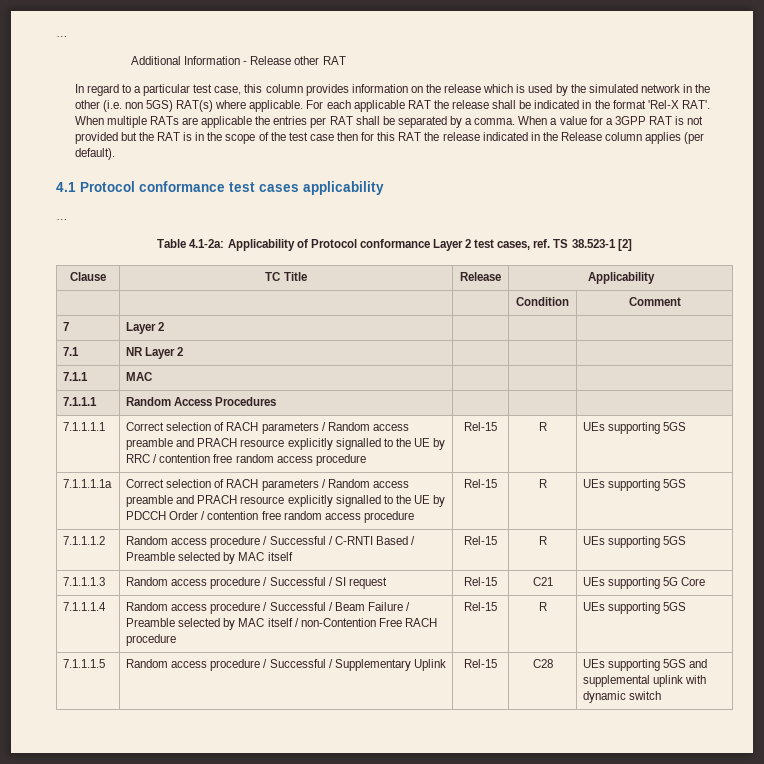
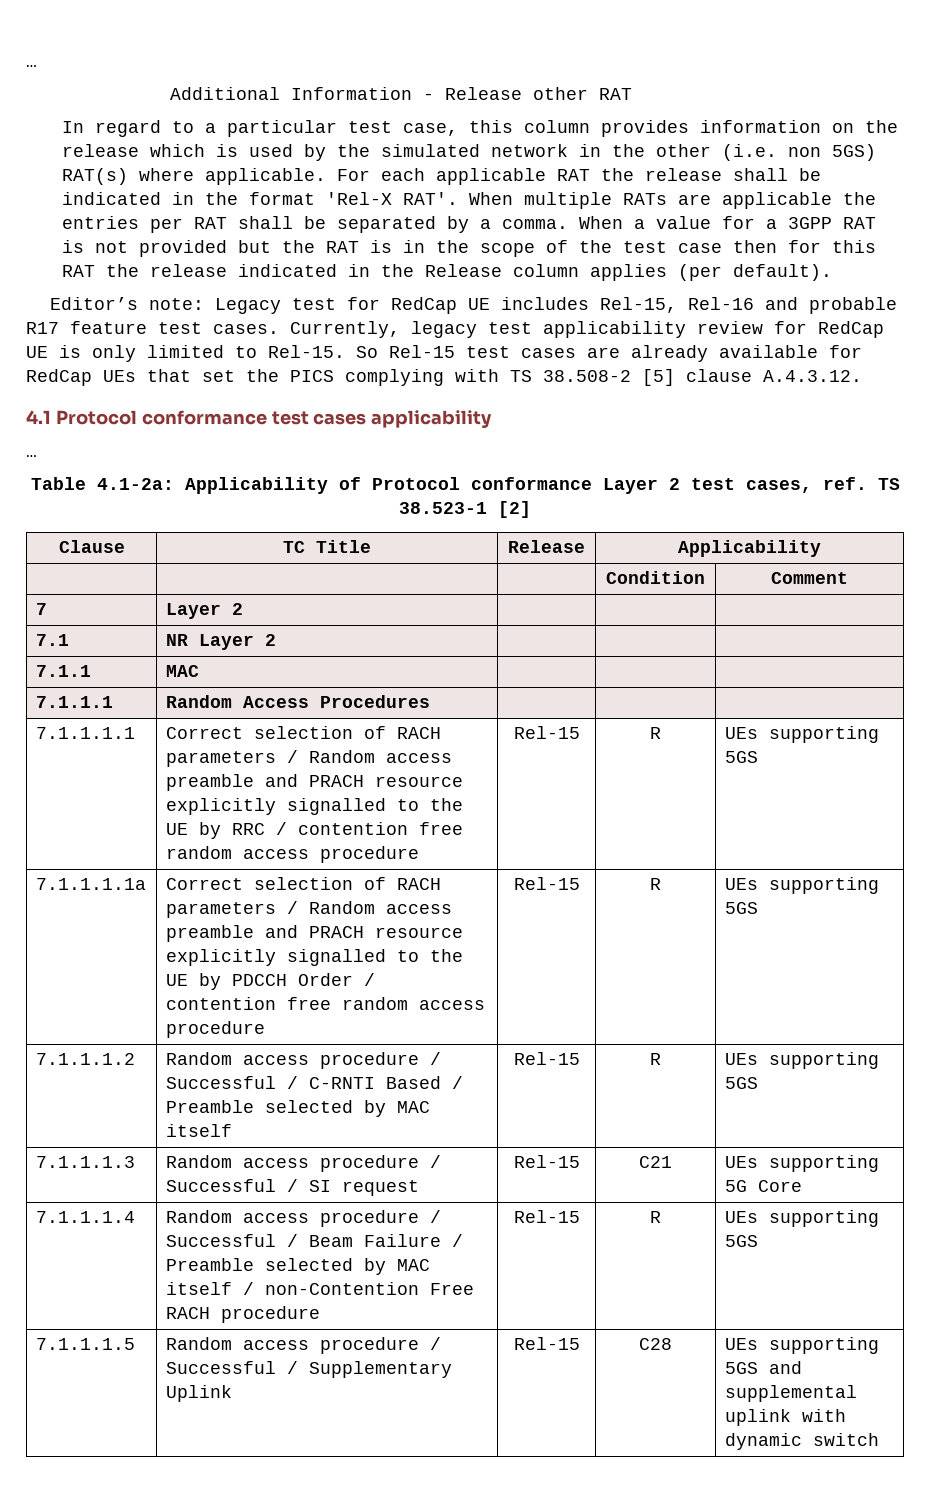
(115, 154) none -> [49,297,897,314] [26,321,884,338] [26,345,862,362] [26,369,862,386] // Editor’s note: Legacy test for RedCap UE includes Rel-15, Rel-16 and probable R17 feature test cases. Currently, legacy test applicability review for RedCap UE is only limited to Rel-15. So Rel-15 test cases are already available for RedCap UEs that set the PICS complying with TS 38.508-2 [5] clause A.4.3.12.

